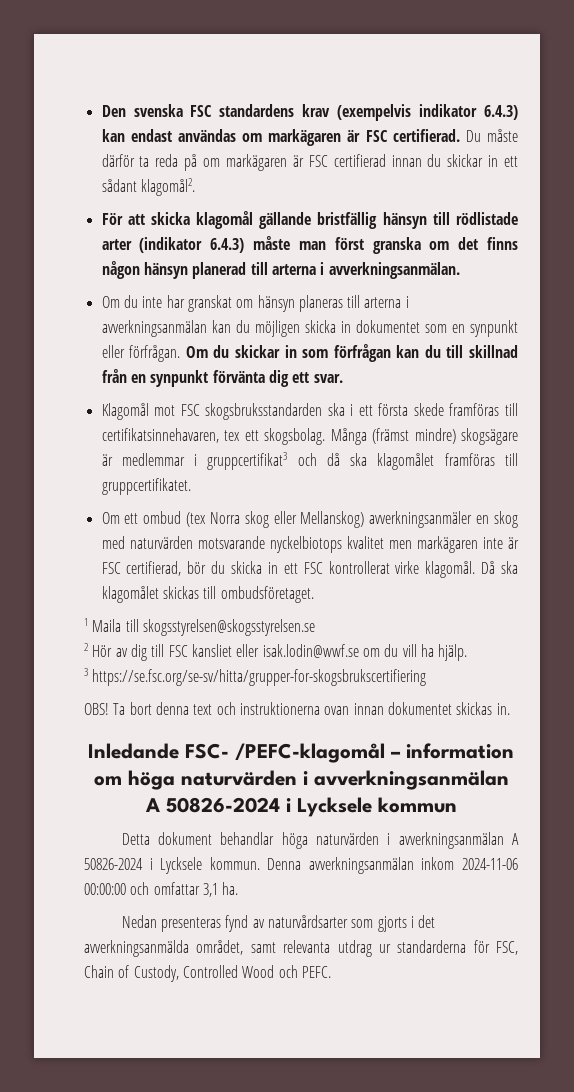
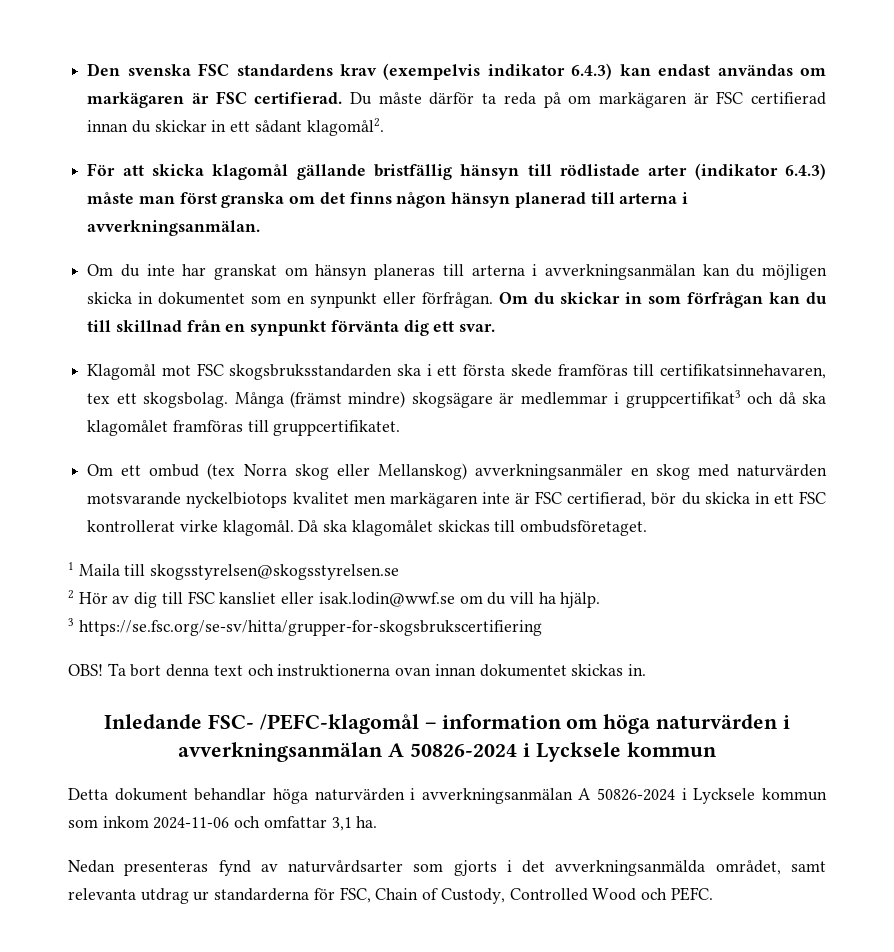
[209,857,414,874] kommun. Denna avverkningsanmälan -> [762,788,827,801] [68,819,98,828] kommun som
[84,883,126,895] 00:00:00 -> (230, 823) none

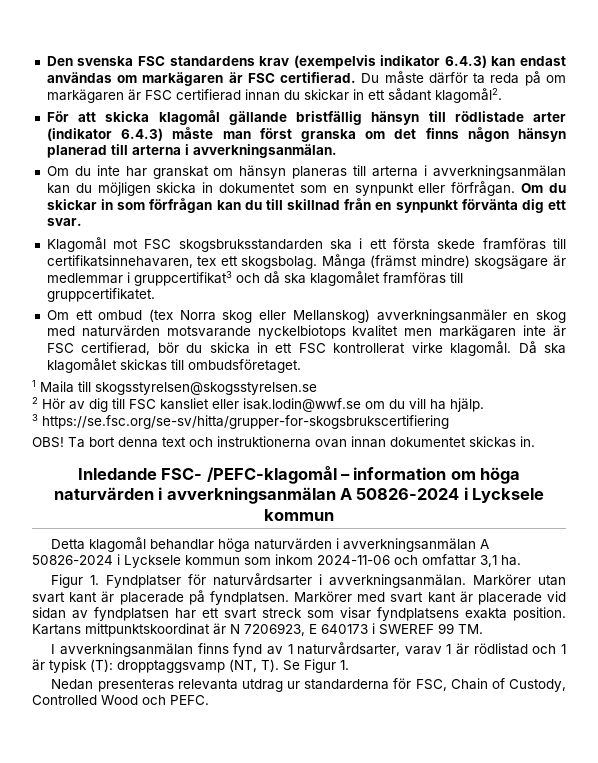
[114,788,188,801] dokument -> [89,537,147,552] klagomål
[68,860,826,876] Nedan presenteras fynd av naturvårdsarter som gjorts i det avverkningsanmälda området, samt -> [51,573,566,588] [32,590,567,605] [32,607,566,621] [32,623,483,637] [51,642,566,657] [32,659,349,673] [51,679,174,692] Figur 1. Fyndplatser för naturvårdsarter i avverkningsanmälan. Markörer utan svart kant är placerade på fyndplatsen. Markörer med svart kant är placerade vid sidan av fyndplatsen har ett svart streck som visar fyndplatsens exakta position. Kartans mittpunktskoordinat är N 7206923, E 640173 i SWEREF 99 TM. // I avverkningsanmälan finns fynd av 1 naturvårdsarter, varav 1 är rödlistad och 1 är typisk (T): dropptaggsvamp (NT, T). Se Figur 1. // Nedan presenteras

